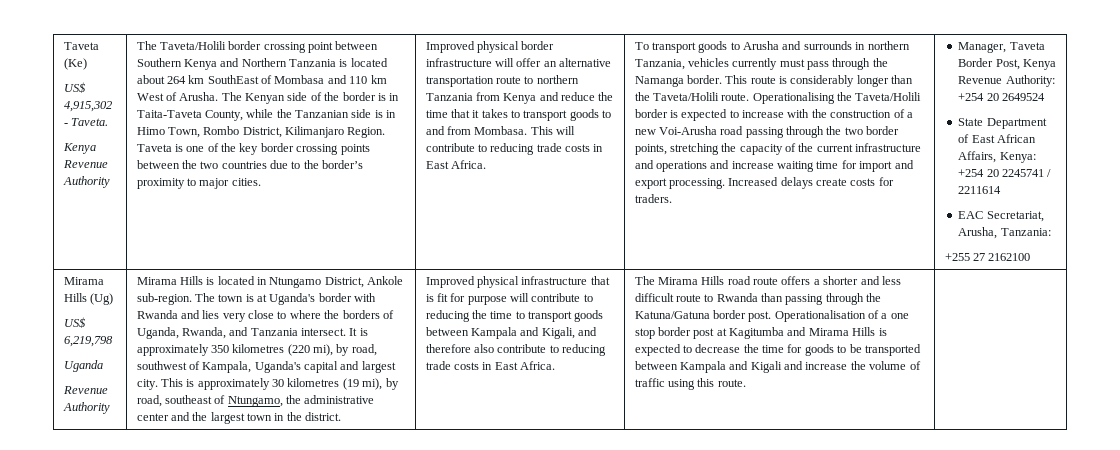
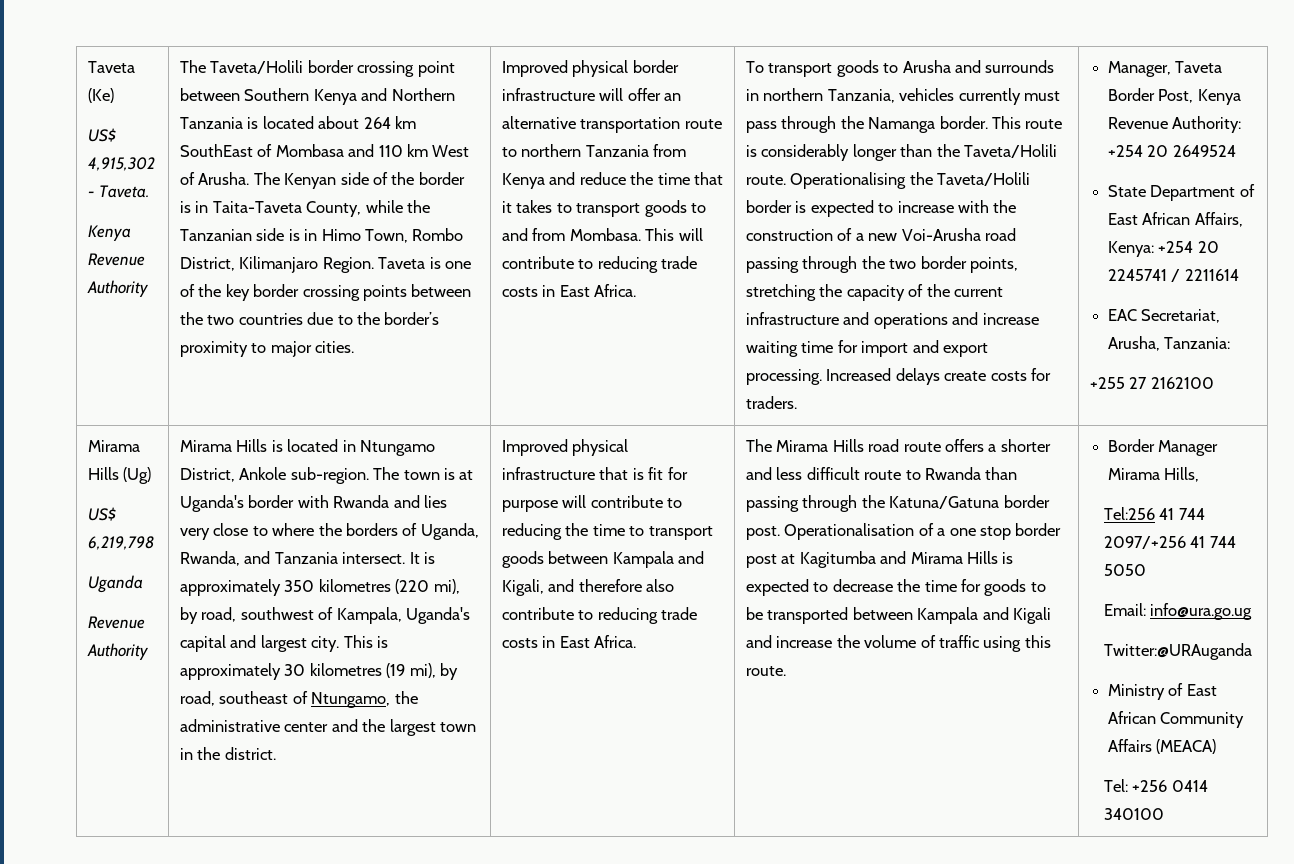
(746, 383) none -> [1107,439,1219,456] [1107,467,1200,482] [1103,507,1205,520] [1103,536,1236,549] [1103,564,1146,576] [1103,603,1253,620] [1103,643,1252,660] [1107,683,1217,700] [1107,711,1245,728] [1107,739,1217,754] [1103,779,1208,792] [1103,808,1164,820] Border Manager Mirama Hills, // Tel:256 41 744 2097/+256 41 744 5050 // Email: info@ura.go.ug // Twitter:@URAuganda // Ministry of East African Community Affairs (MEACA) // Tel: +256 0414 340100

